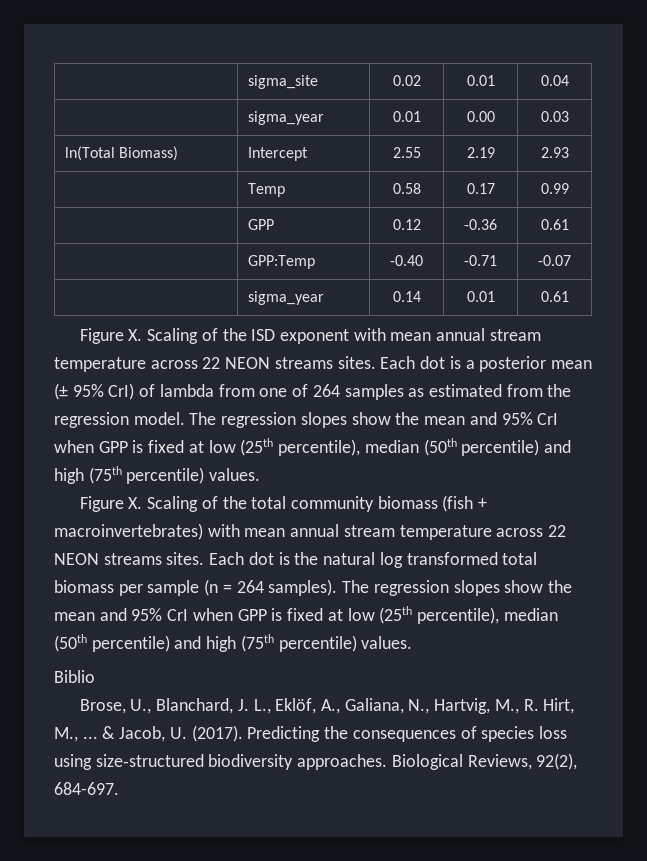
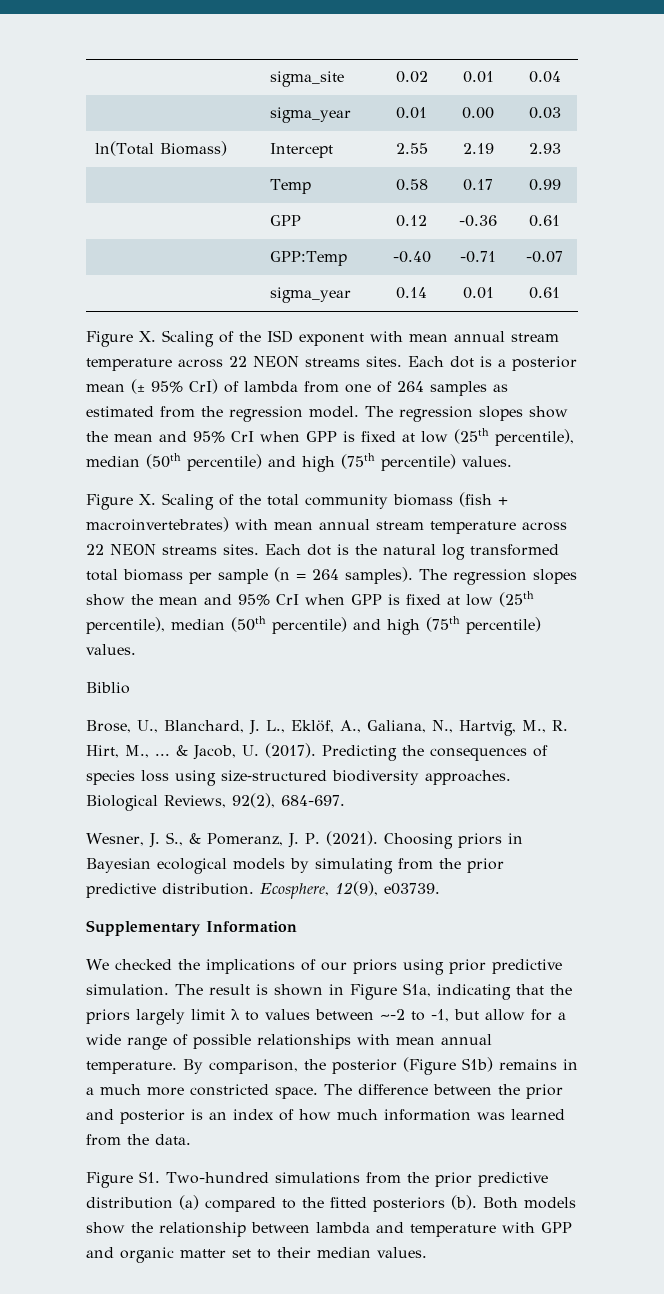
(119, 788) none -> [86,831,523,849] [86,858,504,874] [86,881,440,899] [86,920,297,936] [86,959,562,975] [86,983,572,1000] [86,1009,566,1025] [86,1034,492,1050] [86,1057,578,1075] [86,1084,563,1099] [86,1109,565,1124] [86,1134,191,1146] [86,1171,548,1188] [86,1195,576,1212] [86,1222,572,1237] [86,1247,427,1263] // Wesner, J. S., & Pomeranz, J. P. (2021). Choosing priors in Bayesian ecological models by simulating from the prior predictive distribution. Ecosphere, 12(9), e03739. // Supplementary Information // We checked the implications of our priors using prior predictive simulation. The result is shown in Figure S1a, indicating that the priors largely limit λ to values between ~-2 to -1, but allow for a wide range of possible relationships with mean annual temperature. By comparison, the posterior (Figure S1b) remains in a much more constricted space. The difference between the prior and posterior is an index of how much information was learned from the data. // Figure S1. Two-hundred simulations from the prior predictive distribution (a) compared to the fitted posteriors (b). Both models show the relationship between lambda and temperature with GPP and organic matter set to their median values.

